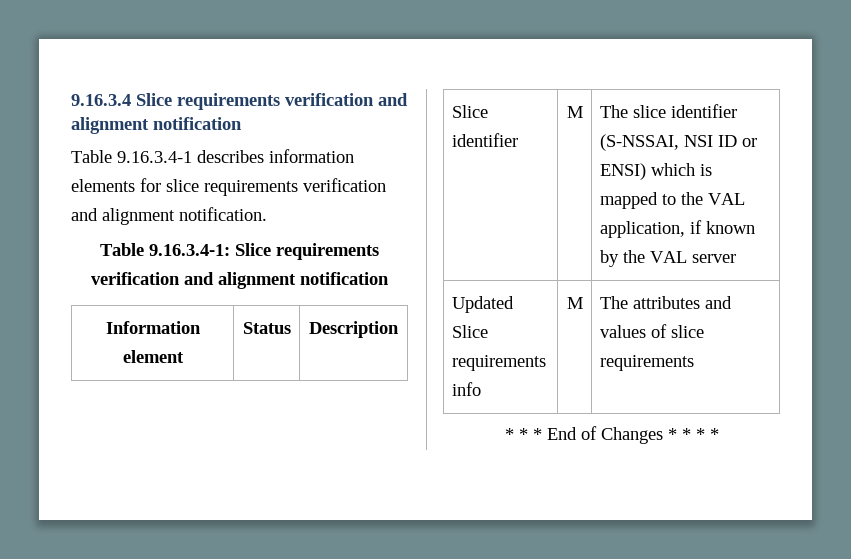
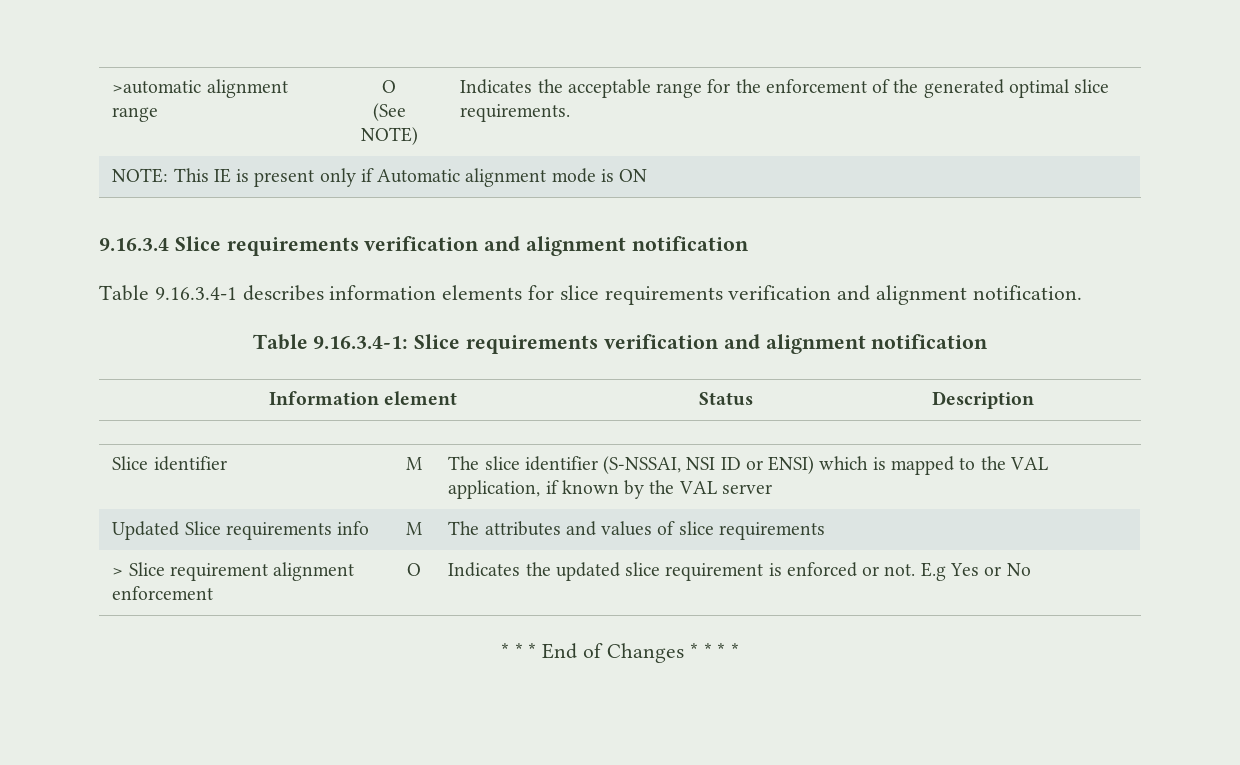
(71, 100) none -> [112,79,288,98] [112,107,159,122] [382,80,396,93] [372,103,406,121] [360,127,418,145] [460,79,1110,98] [460,104,571,122] [112,168,648,187] >automatic alignment range | O // (See NOTE) | Indicates the acceptable range for the enforcement of the generated optimal slice requirements. // NOTE: This IE is present only if Automatic alignment mode is ON //
(694, 363) none -> [112,562,355,581] [112,586,214,600] [407,563,421,576] [448,562,1031,581] // > Slice requirement alignment enforcement | O | Indicates the updated slice requirement is enforced or not. E.g Yes or No

